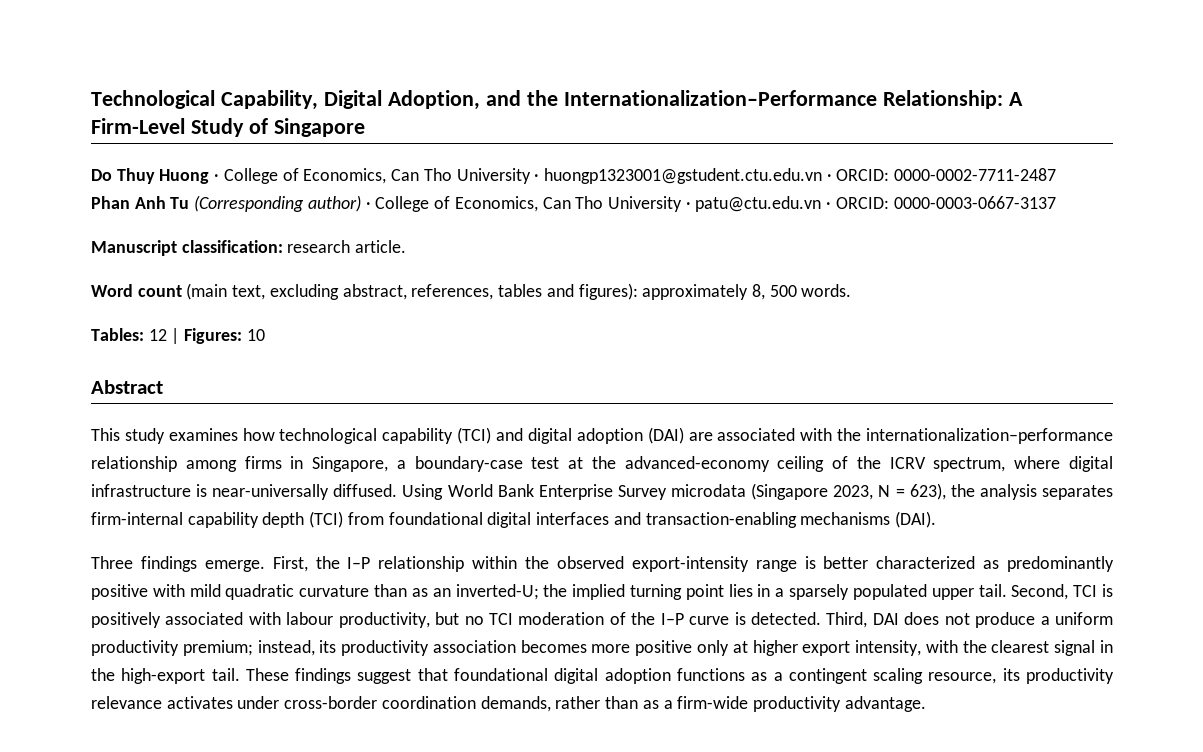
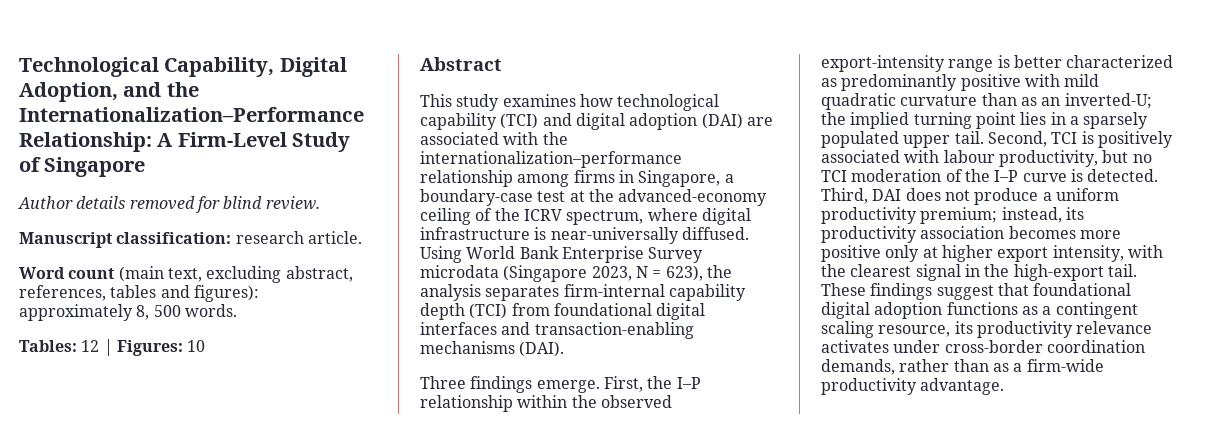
[91,168,1057,184] [91,195,1056,212] Do Thuy Huong · College of Economics, Can Tho University · huongp1323001@gstudent.ctu.edu.vn · ORCID: 0000-0002-7711-2487 // Phan Anh Tu (Corresponding author) · College of Economics, Can Tho University · patu@ctu.edu.vn · ORCID: 0000-0003-0667-3137 -> [18,196,320,213] Author details removed for blind review.

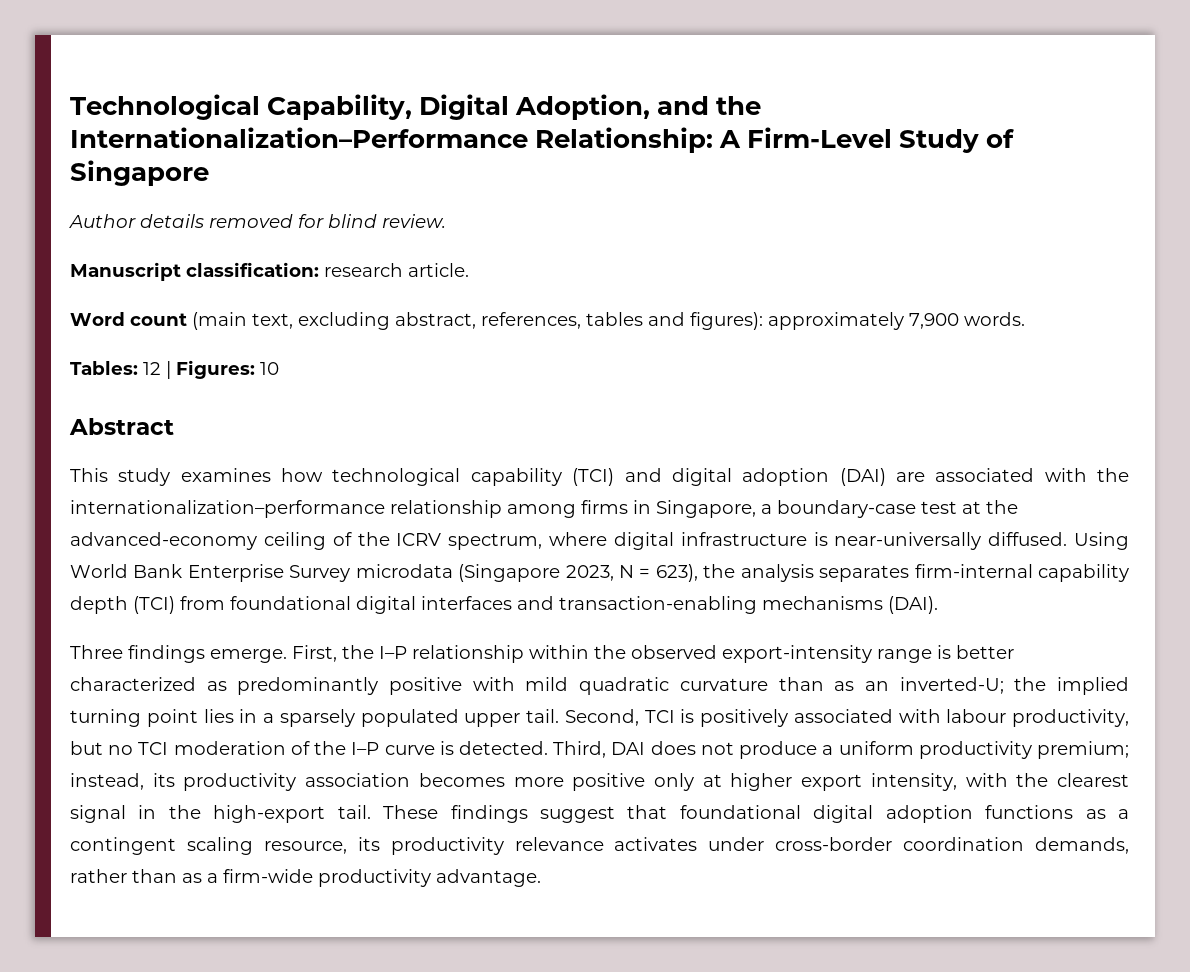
[136,305,181,320] 8, 500 -> [909,313,959,329] 7,900

